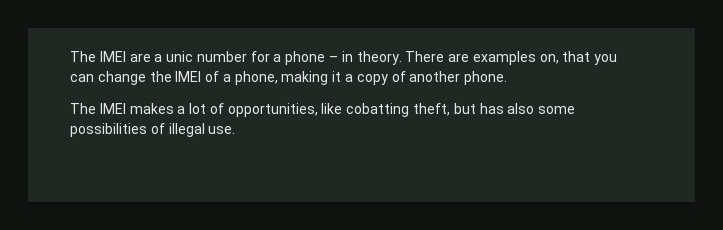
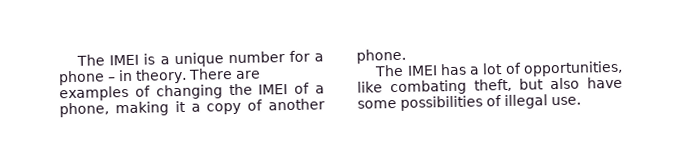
[70,51,194,62] The IMEI are a unic -> [76,52,224,68] The IMEI is a unique
[539,51,618,65] [70,71,146,85] on, that you can change -> [134,84,223,100] of changing
[129,103,174,114] makes -> [439,63,467,76] has
[346,103,410,117] cobatting -> [390,79,467,96] combating
[479,103,535,114] has also -> [550,76,623,90] also have

